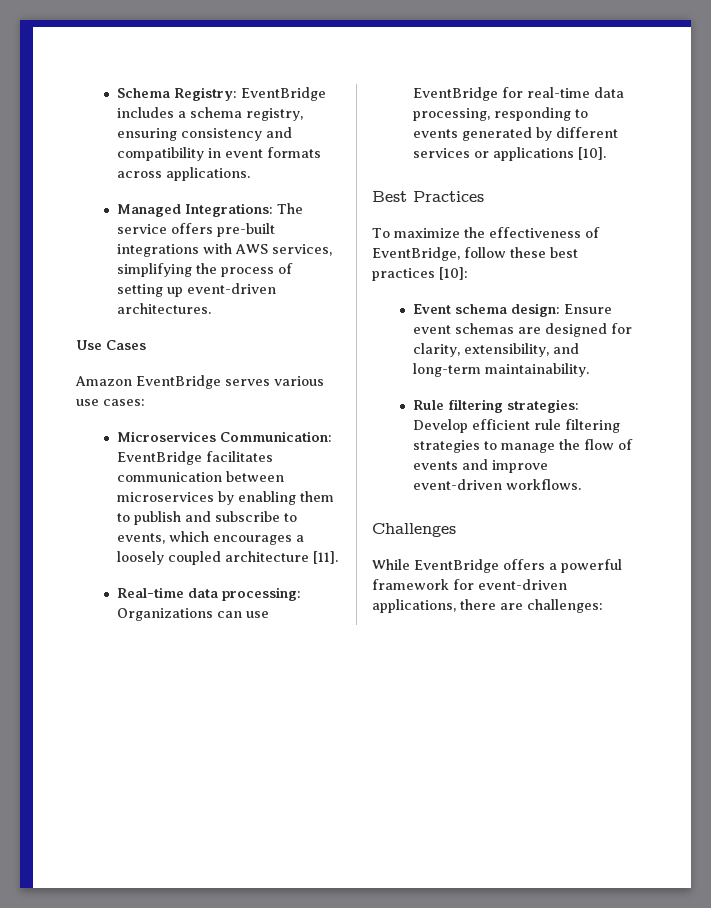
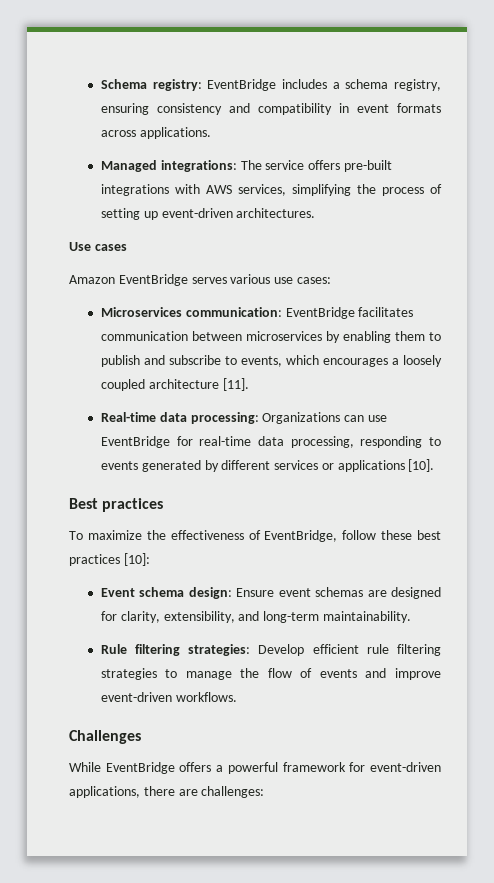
[174,87,238,101] Registry: -> [152,79,202,91] registry:
[185,203,274,217] Integrations: -> [160,160,237,172] integrations:
[106,340,146,350] Cases -> [94,244,127,251] cases
[220,431,333,442] Communication: -> [185,307,282,317] communication:
[413,191,484,202] Practices -> [102,498,164,512] practices

